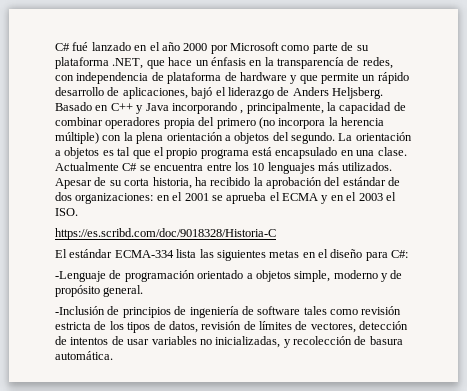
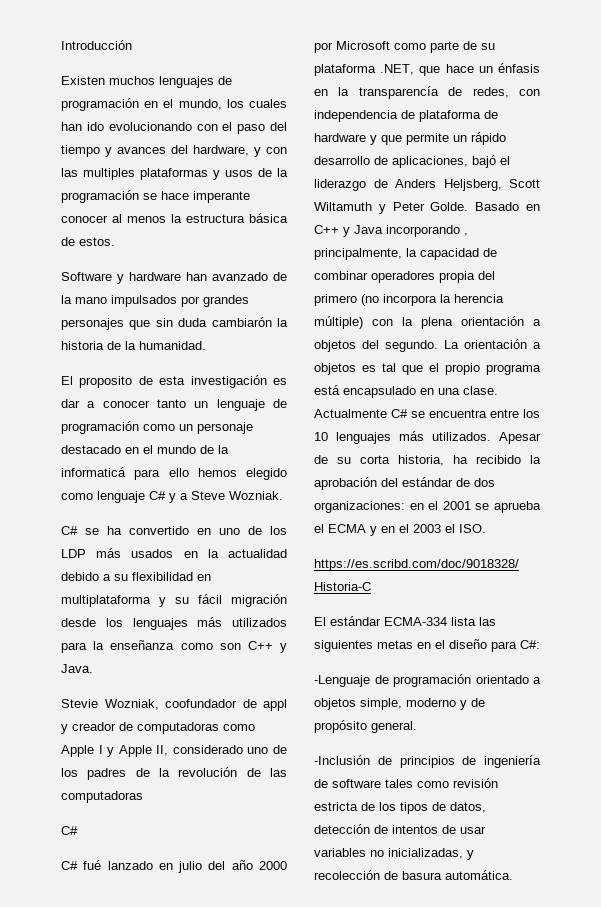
(55, 47) none -> [61,40,132,50] [61,76,232,88] [61,98,287,111] [61,122,287,134] [61,145,287,157] [61,168,288,180] [61,190,250,203] [61,213,288,223] [61,237,115,246] [61,272,287,284] [61,295,249,307] [61,317,288,330] [61,341,206,350] [61,375,287,388] [61,399,287,411] [61,421,253,434] [61,445,229,454] [61,467,287,480] [61,491,283,503] [61,526,287,535] [61,548,287,558] [61,572,211,581] [61,594,287,607] [61,617,287,630] [61,640,287,653] [61,664,93,673] [61,699,287,711] [61,722,255,734] [61,745,287,757] [61,767,287,780] [61,791,143,803] [61,826,78,835] Introducción // Existen muchos lenguajes de programación en el mundo, los cuales han ido evolucionando con el paso del tiempo y avances del hardware, y con las multiples plataformas y usos de la programación se hace imperante conocer al menos la estructura básica de estos. // Software y hardware han avanzado de la mano impulsados por grandes personajes que sin duda cambiarón la historia de la humanidad. // El proposito de esta investigación es dar a conocer tanto un lenguaje de programación como un personaje destacado en el mundo de la informaticá para ello hemos elegido como lenguaje C# y a Steve Wozniak. // C# se ha convertido en uno de los LDP más usados en la actualidad debido a su flexibilidad en multiplataforma y su fácil migración desde los lenguajes más utilizados para la enseñanza como son C++ y Java. // Stevie Wozniak, coofundador de appl y creador de computadoras como Apple I y Apple II, considerado uno de los padres de la revolución de las computadoras // C# //
[149,42,160,51] el -> [178,861,226,873] julio del
[332,87,383,99] Heljsberg. -> [443,179,540,191] [314,202,469,214] Heljsberg, Scott Wiltamuth y Peter Golde.
[201,321,356,333] revisión de límites de vectores, -> (486, 807) none

